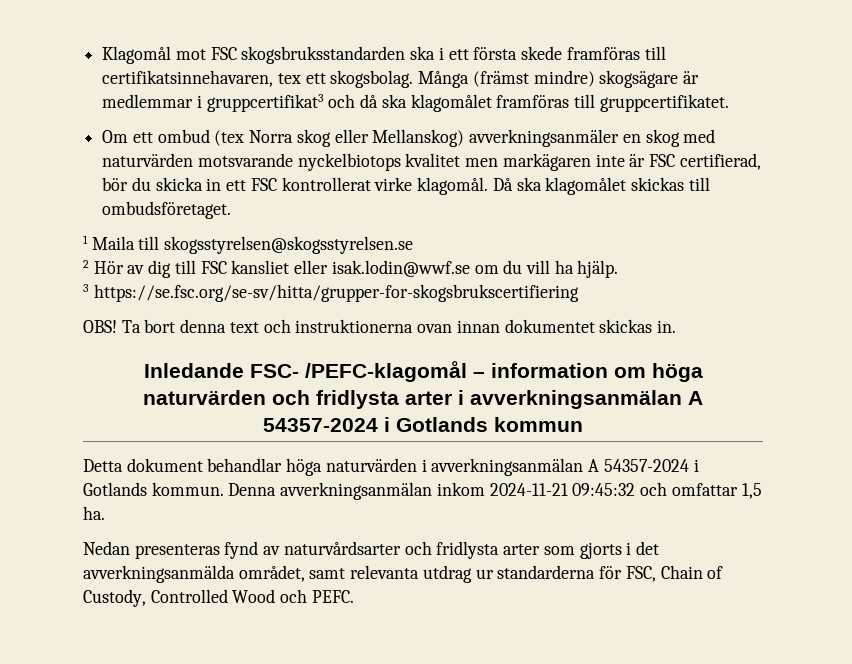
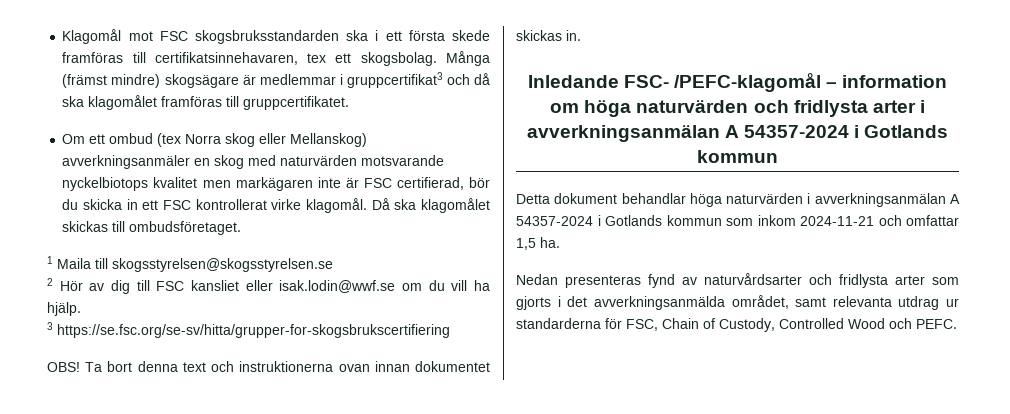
[151,482,433,500] kommun. Denna avverkningsanmälan -> [666,215,753,226] kommun som
[572,483,636,496] 09:45:32 -> (874, 221) none

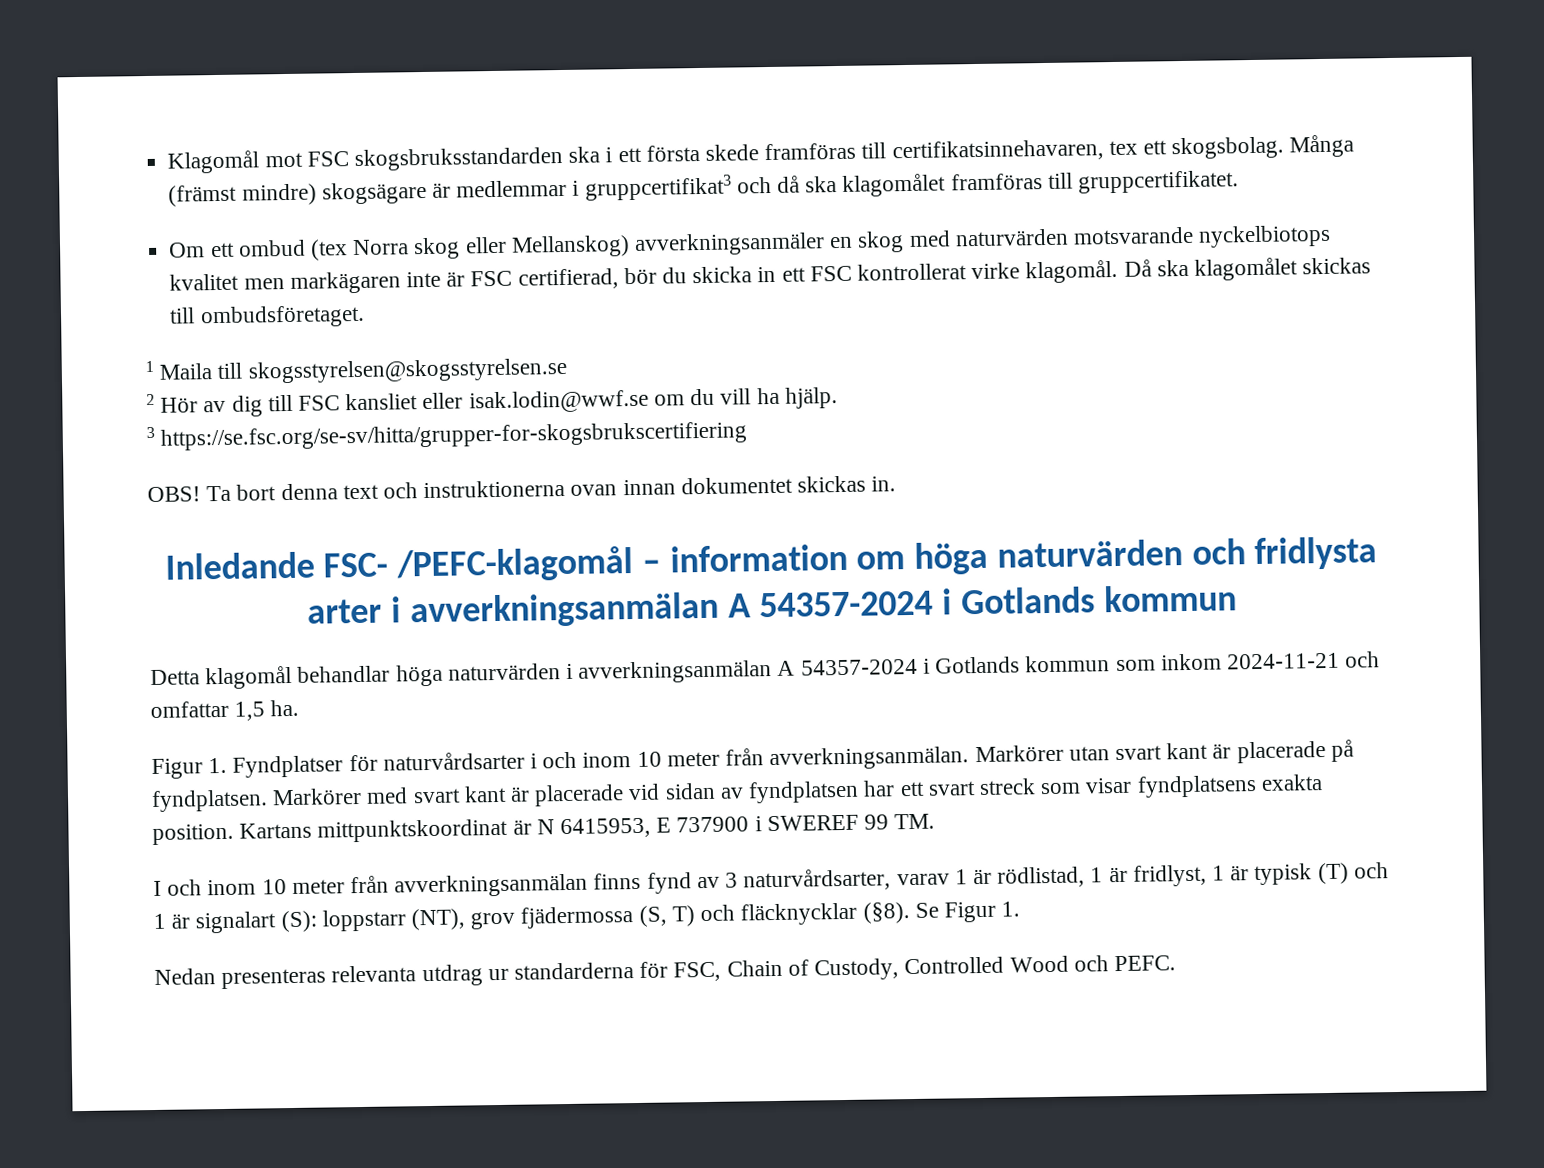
[554,193,618,204] dokument -> [205,665,293,690] klagomål
[516,273,959,288] [516,295,827,310] Nedan presenteras fynd av naturvårdsarter och fridlysta arter som gjorts i det avverkningsanmälda området, samt -> [151,739,1354,780] [151,774,1323,813] [152,813,936,845] [153,862,1389,898] [153,901,1021,934] [154,968,327,990] Figur 1. Fyndplatser för naturvårdsarter i och inom 10 meter från avverkningsanmälan. Markörer utan svart kant är placerade på fyndplatsen. Markörer med svart kant är placerade vid sidan av fyndplatsen har ett svart streck som visar fyndplatsens exakta position. Kartans mittpunktskoordinat är N 6415953, E 737900 i SWEREF 99 TM. // I och inom 10 meter från avverkningsanmälan finns fynd av 3 naturvårdsarter, varav 1 är rödlistad, 1 är fridlyst, 1 är typisk (T) och 1 är signalart (S): loppstarr (NT), grov fjädermossa (S, T) och fläcknycklar (§8). Se Figur 1. // Nedan presenteras

